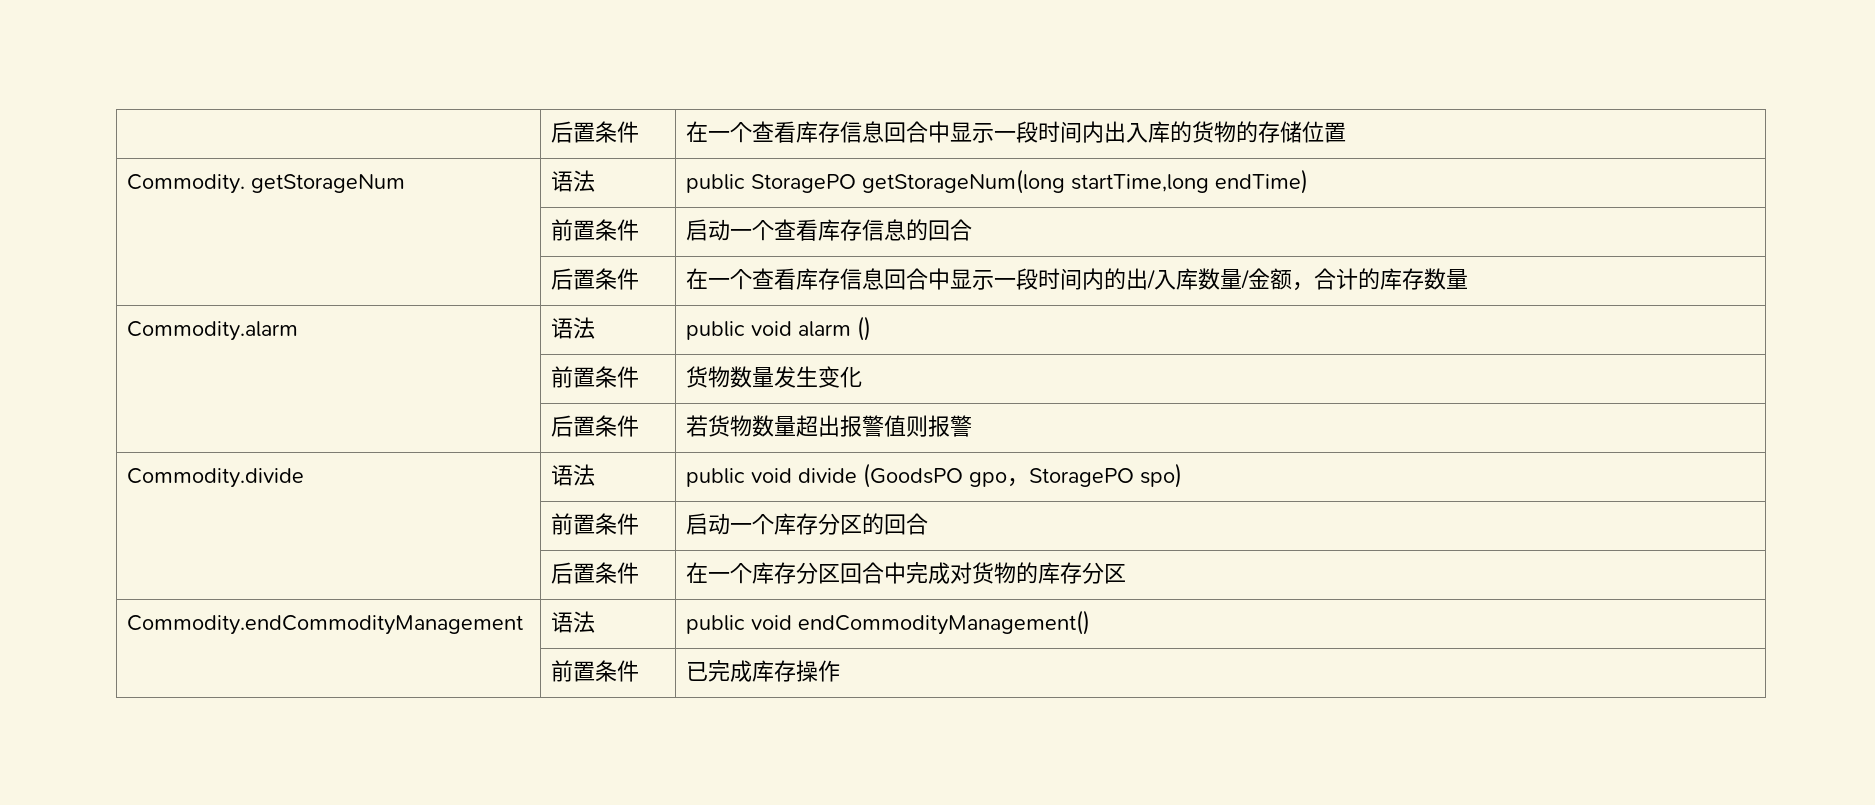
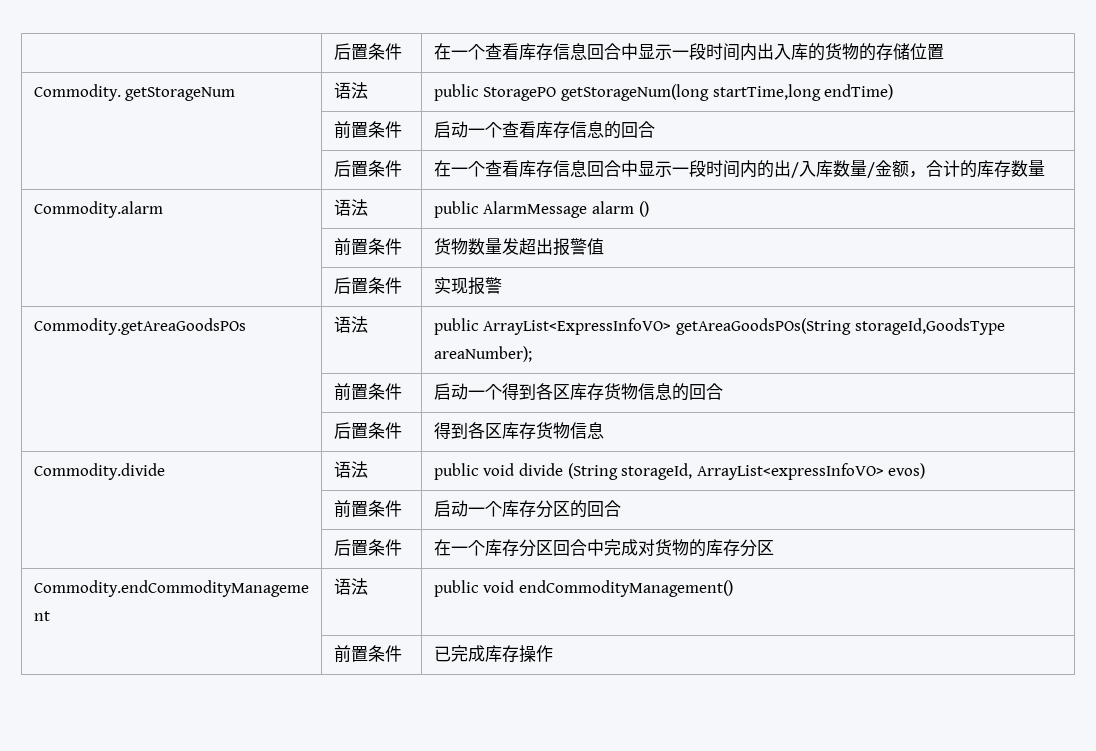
[750,321,792,336] void -> [483,201,588,218] AlarmMessage
[795,366,862,388] [550,415,639,437] [685,415,972,437] 生变化 // | 后置条件 | 若货物数量超出报警值则报警 -> [518,238,604,256] [333,277,402,294] [433,277,502,295] [33,318,246,335] [333,316,368,333] [433,318,1005,335] [433,346,532,362] [333,383,402,401] [433,383,723,401] [333,422,402,439] [433,422,604,439] 超出报警值 // | 后置条件 | 实现报警 // Commodity.getAreaGoodsPOs | 语法 | public ArrayList<ExpressInfoVO> getAreaGoodsPOs(String storageId,GoodsType areaNumber); // | 前置条件 | 启动一个得到各区库存货物信息的回合 // | 后置条件 | 得到各区库存货物信息
[862,463,1182,488] (GoodsPO gpo，StoragePO spo) -> [567,463,926,480] (String storageId, ArrayList<expressInfoVO> evos)

